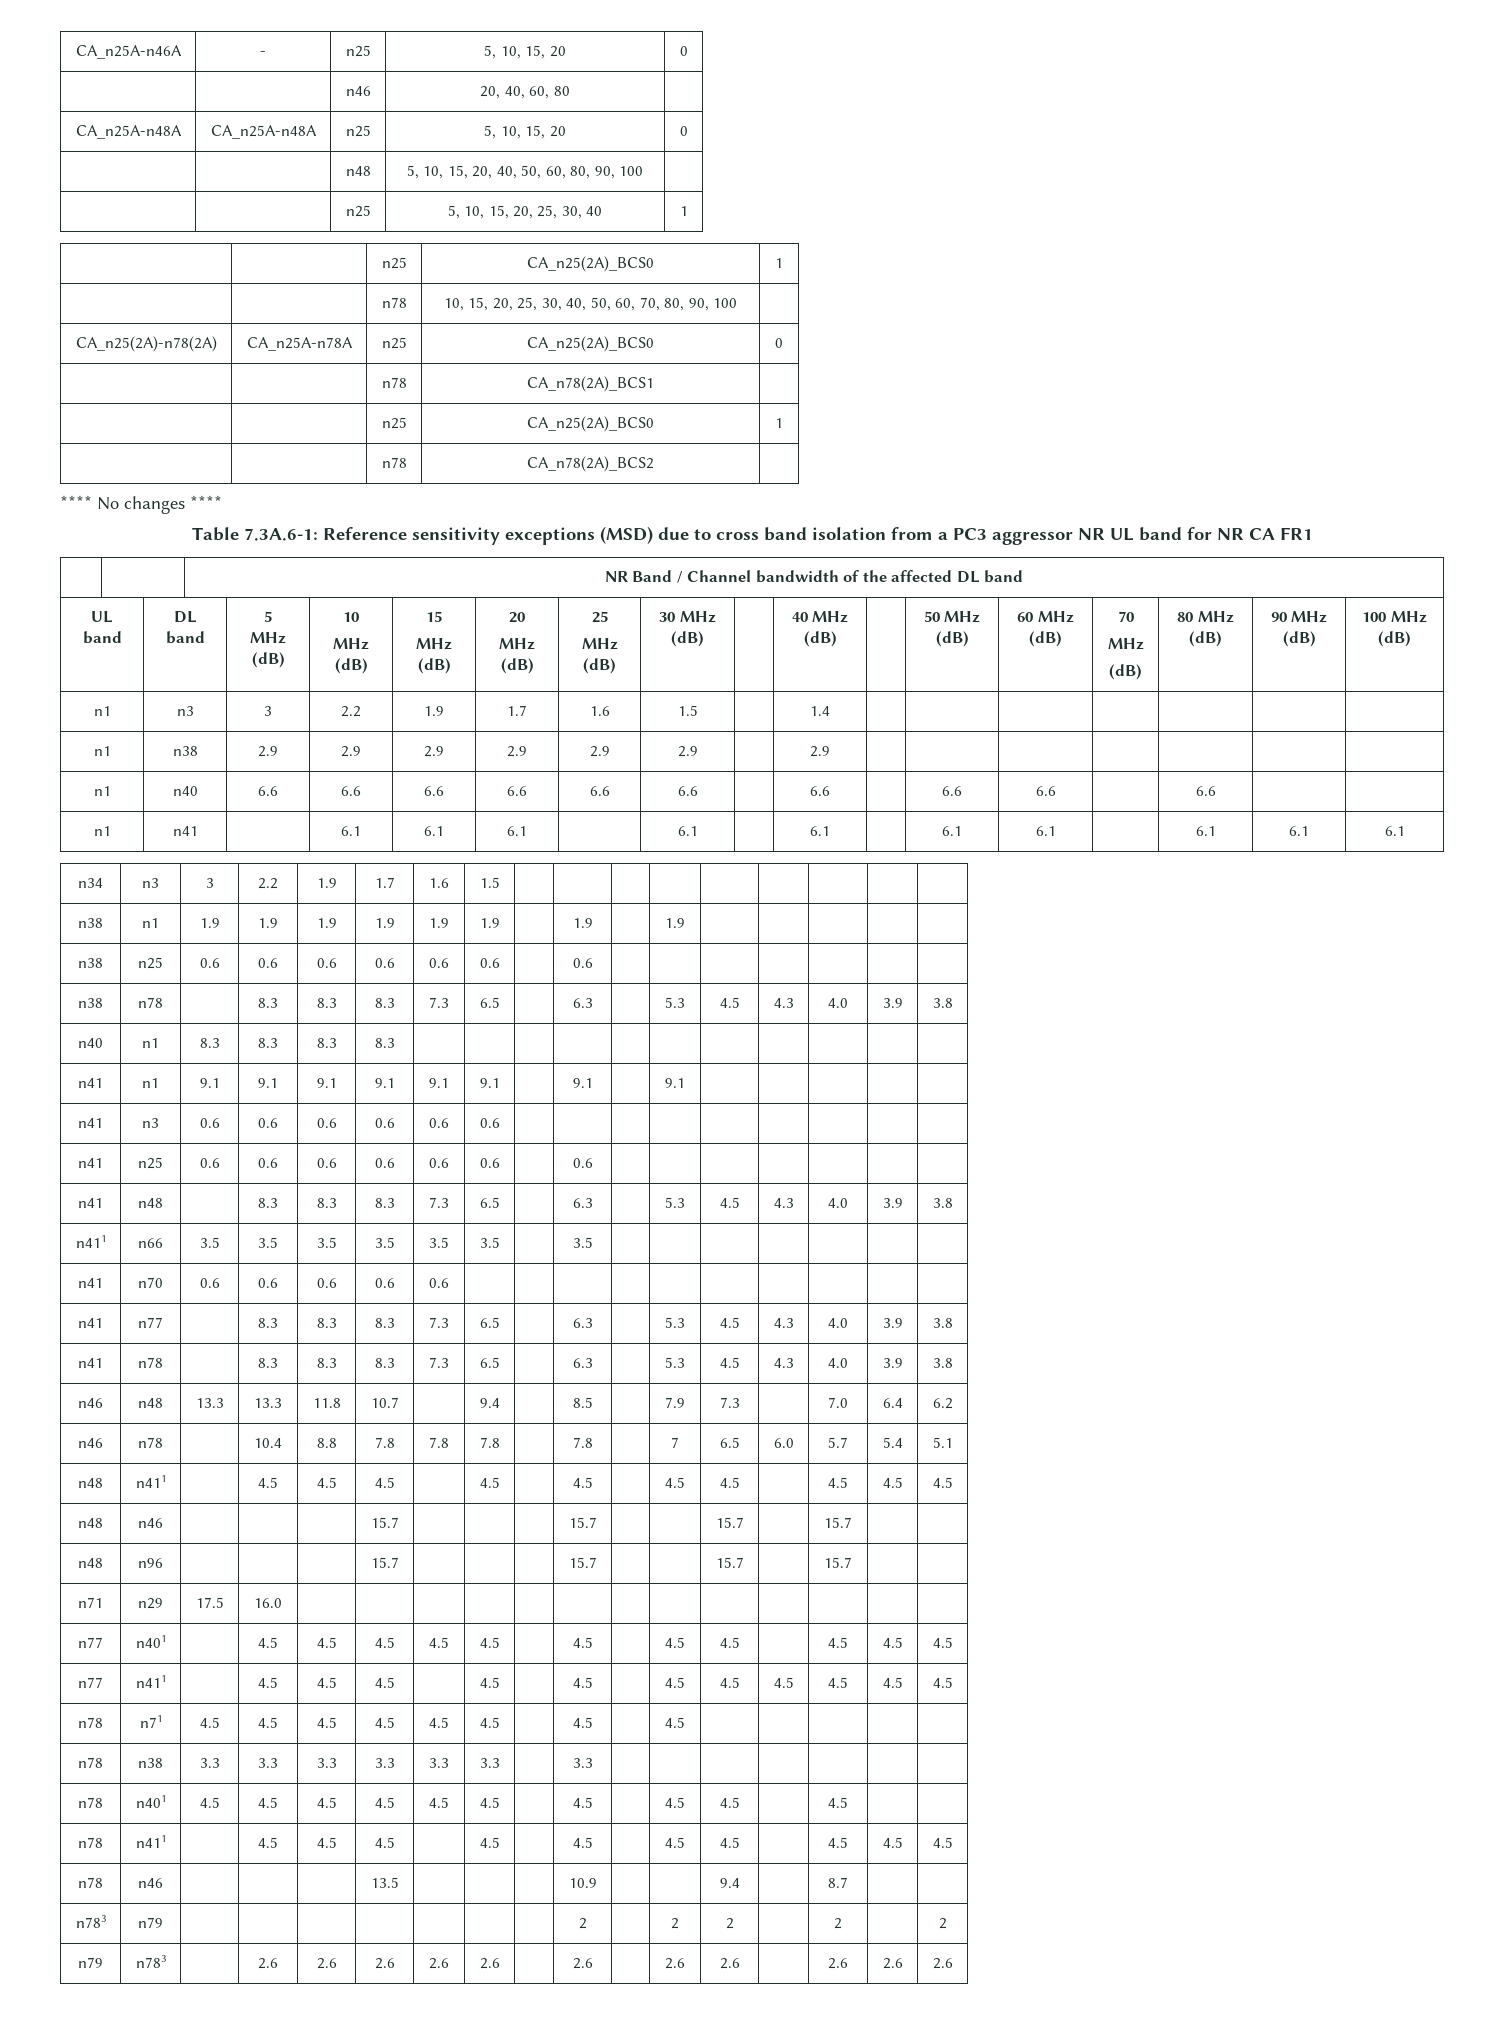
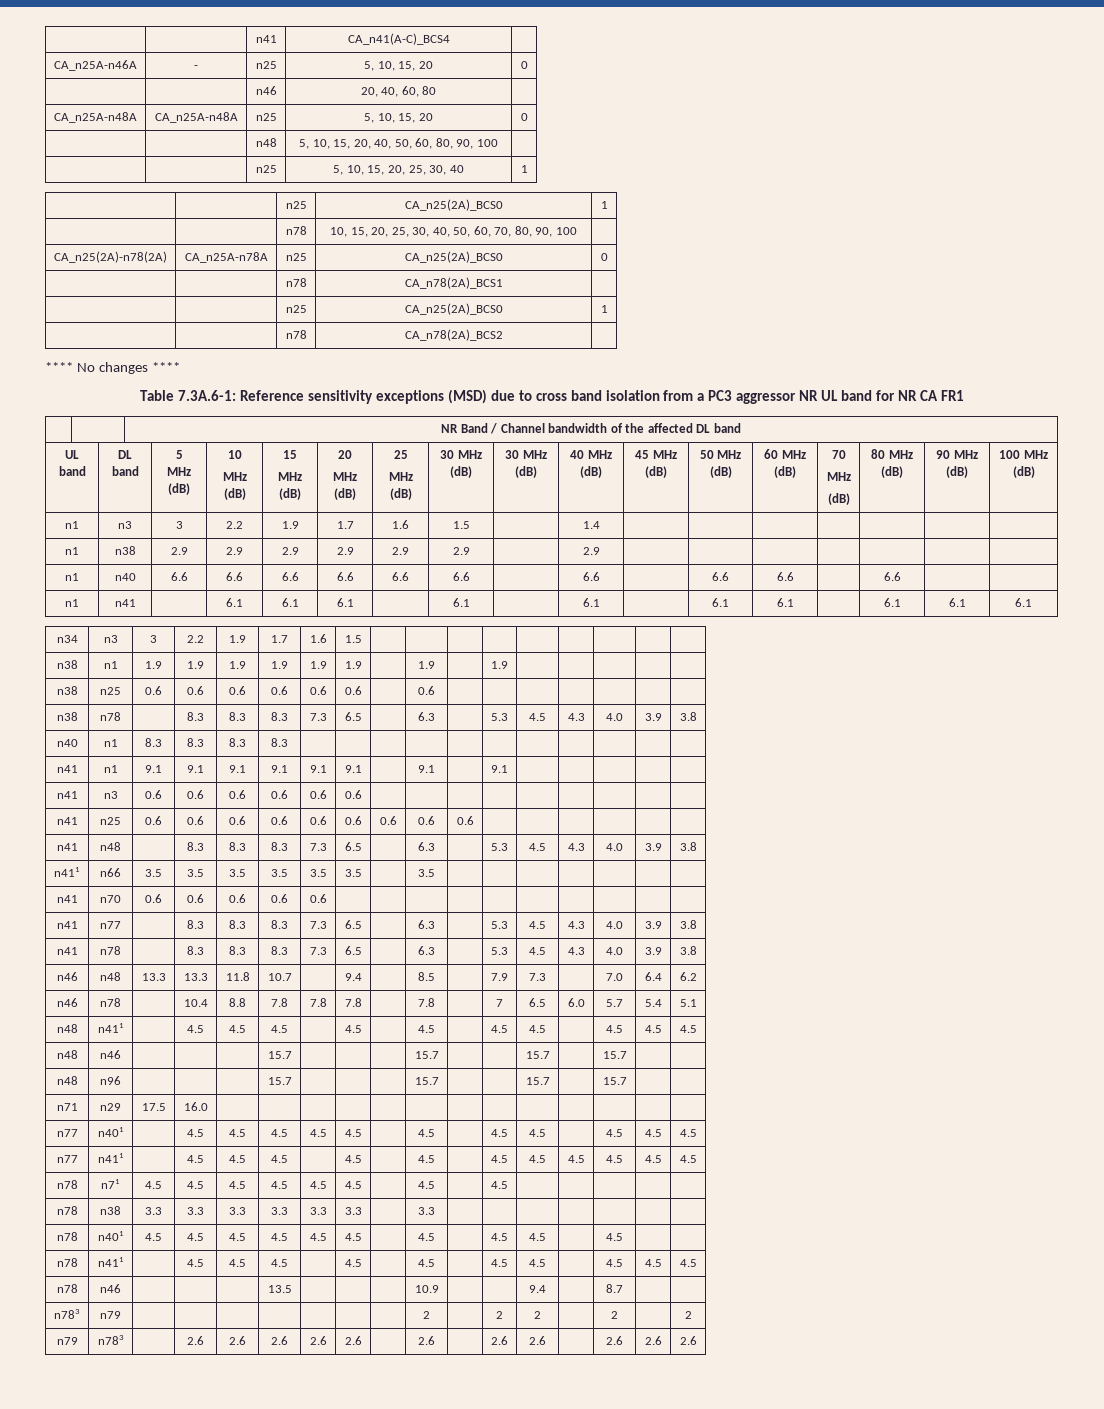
(75, 52) none -> [255,35,277,43] [347,33,450,45] | | n41 | CA_n41(A-C)_BCS4 | //
(704, 639) none -> [505,450,547,459] [515,466,537,478] 30 MHz (dB)
(837, 639) none -> [635,450,677,459] [645,466,667,478] 45 MHz (dB)
[572,1158,593,1168] | 0.6 | -> [379,816,397,825] [418,816,435,825] [456,816,474,825] 0.6 | 0.6 | 0.6

